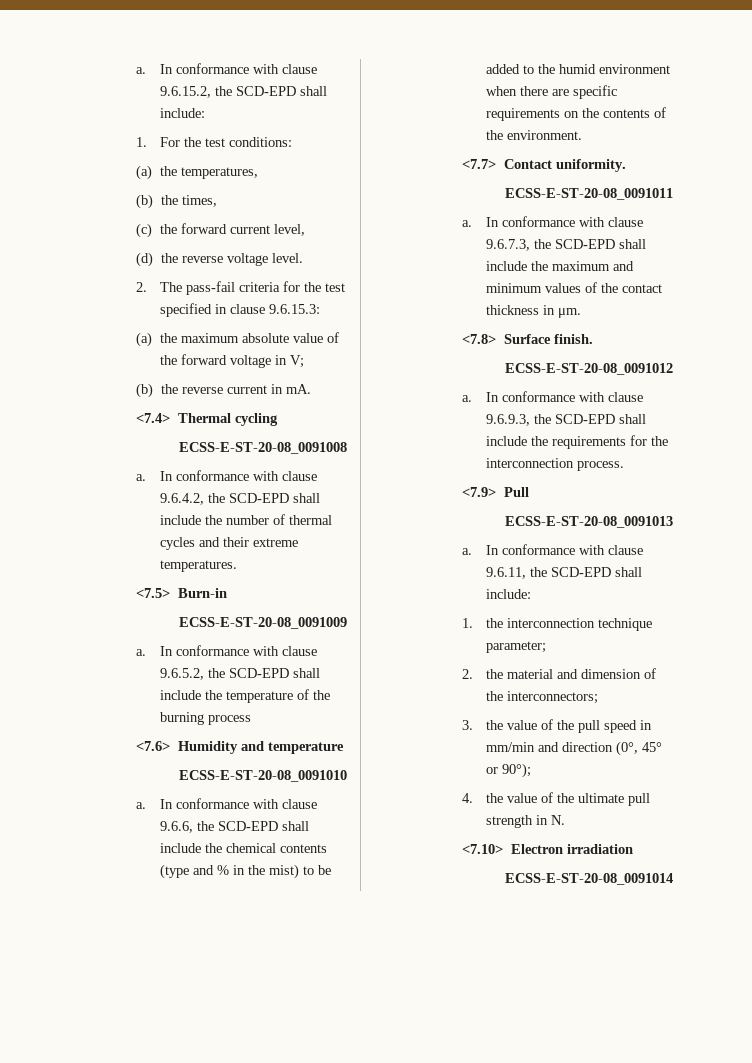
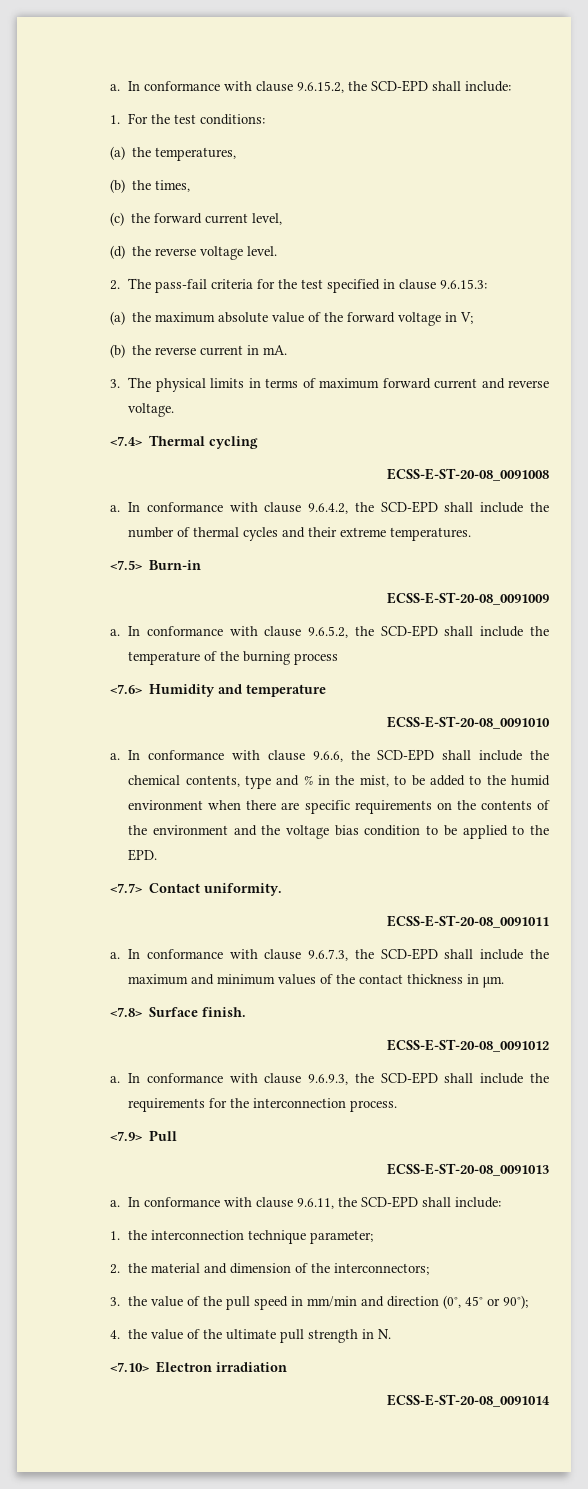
(311, 389) none -> [110,377,549,392] [128,403,175,417] // 3. The physical limits in terms of maximum forward current and reverse voltage.
[279,844,327,853] [159,864,189,879] contents (type -> [185,775,271,789] contents, type
[268,864,299,879] mist) -> [359,775,389,787] mist,
[506,130,582,140] environment. -> [152,825,549,839] [128,849,158,861] environment and the voltage bias condition to be applied to the EPD.

